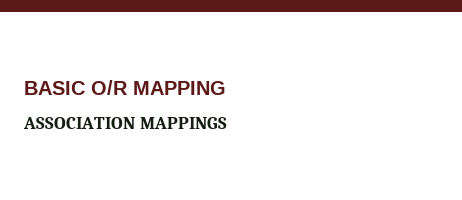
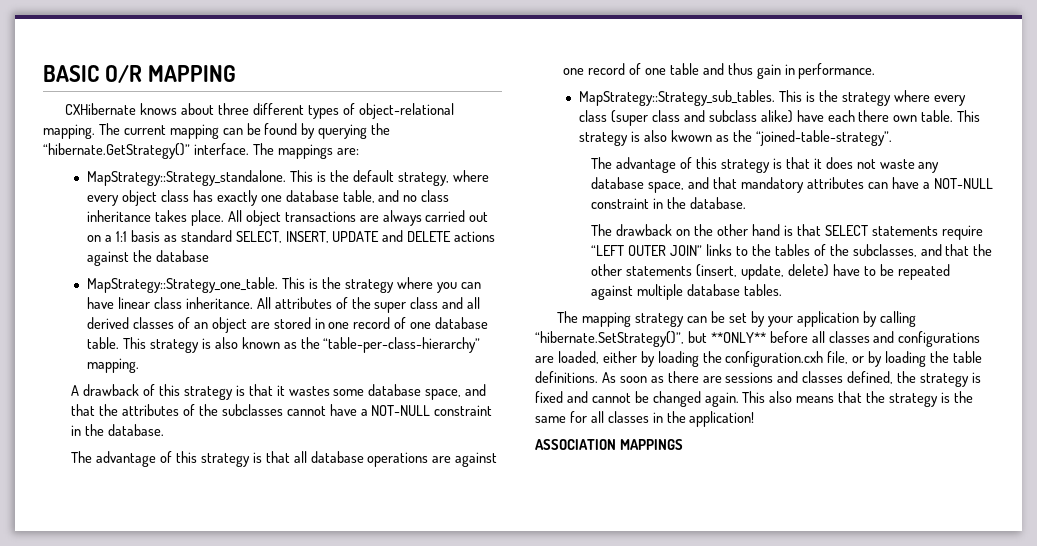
(226, 88) none -> [65,103,454,119] [43,123,391,139] [43,143,359,159] [87,170,489,186] [87,190,450,206] [87,210,489,226] [87,230,496,243] [87,250,209,266] [87,277,481,293] [87,297,481,313] [87,317,489,333] [87,337,481,353] [87,358,140,373] [71,384,487,400] [71,404,493,416] [71,424,165,436] [71,451,498,467] [563,63,876,79] [579,90,966,106] [579,110,981,126] [579,130,892,146] [591,157,940,173] [591,177,993,193] [591,197,747,209] [591,224,983,240] [591,244,993,257] [591,264,950,280] [591,284,783,300] [557,311,916,327] [535,331,981,347] [535,351,982,367] [535,371,981,387] [535,391,973,407] [535,411,755,427] // CXHibernate knows about three different types of object-relational mapping. The current mapping can be found by querying the “hibernate.GetStrategy()” interface. The mappings are: // MapStrategy::Strategy_standalone. This is the default strategy, where every object class has exactly one database table, and no class inheritance takes place. All object transactions are always carried out on a 1:1 basis as standard SELECT, INSERT, UPDATE and DELETE actions against the database // MapStrategy::Strategy_one_table. This is the strategy where you can have linear class inheritance. All attributes of the super class and all derived classes of an object are stored in one record of one database table. This strategy is also known as the “table-per-class-hierarchy” mapping. // A drawback of this strategy is that it wastes some database space, and that the attributes of the subclasses cannot have a NOT-NULL constraint in the database. // The advantage of this strategy is that all database operations are against one record of one table and thus gain in performance. // MapStrategy::Strategy_sub_tables. This is the strategy where every class (super class and subclass alike) have each there own table. This strategy is also kwown as the “joined-table-strategy”. // The advantage of this strategy is that it does not waste any database space, and that mandatory attributes can have a NOT-NULL constraint in the database. // The drawback on the other hand is that SELECT statements require “LEFT OUTER JOIN” links to the tables of the subclasses, and that the other statements (insert, update, delete) have to be repeated against multiple database tables. // The mapping strategy can be set by your application by calling “hibernate.SetStrategy()”, but **ONLY** before all classes and configurations are loaded, either by loading the configuration.cxh file, or by loading the table definitions. As soon as there are sessions and classes defined, the strategy is fixed and cannot be changed again. This also means that the strategy is the same for all classes in the application!

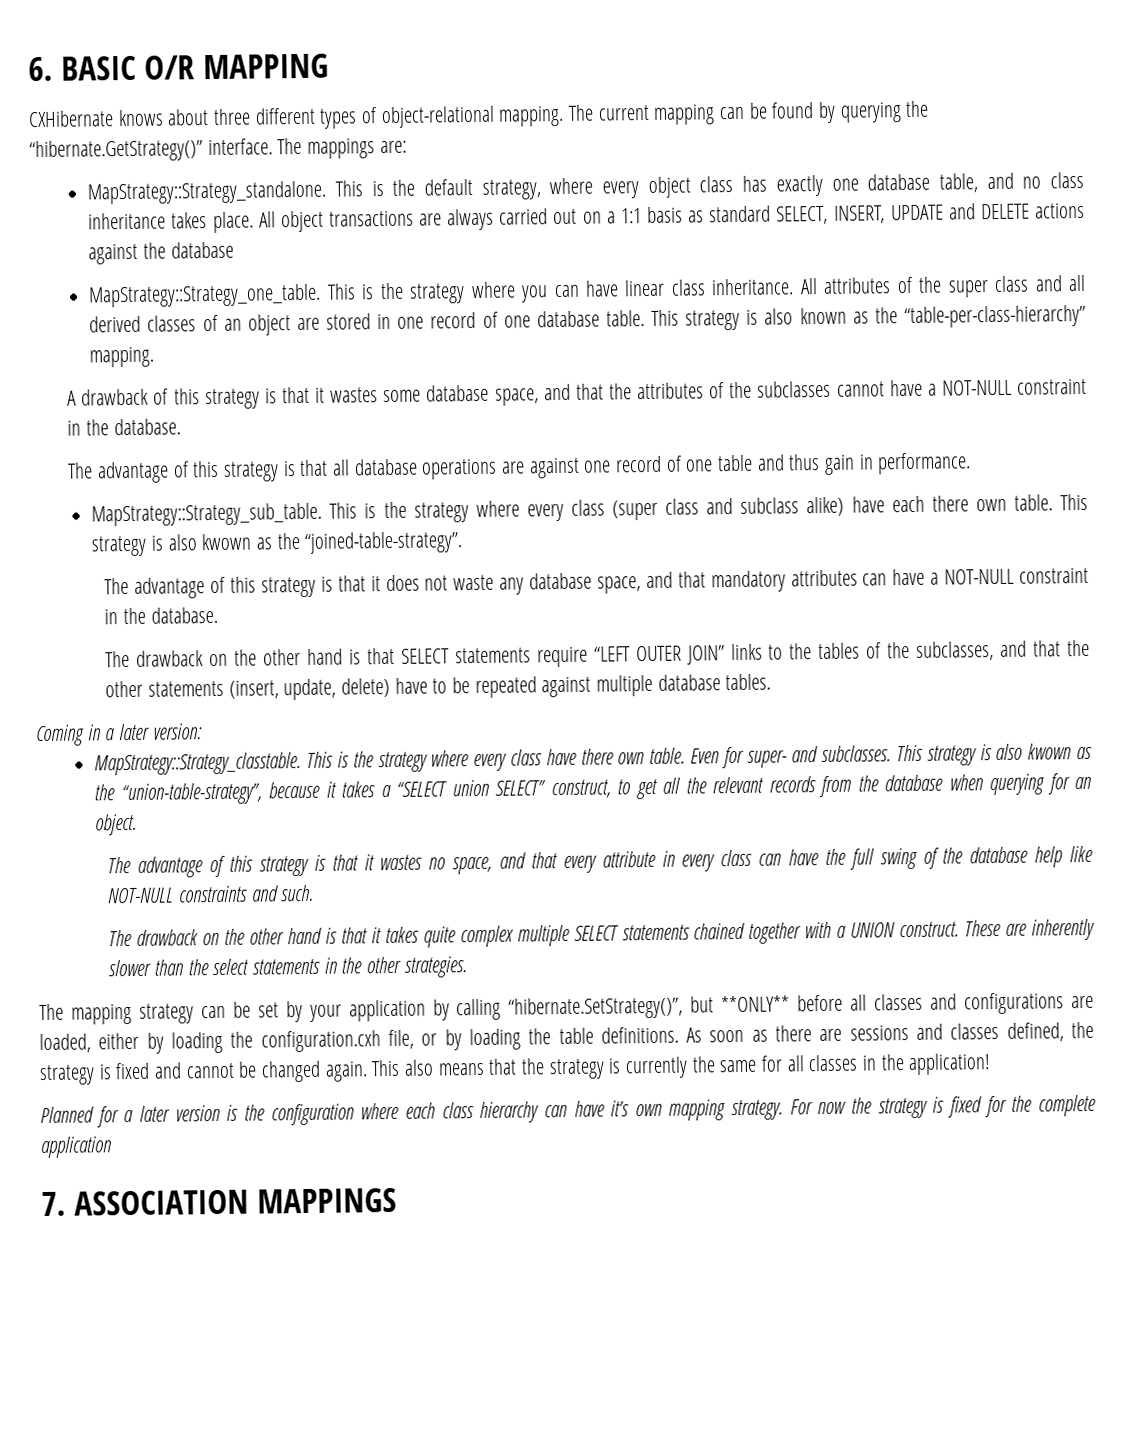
(43, 73) none -> [28,56,53,82] 6.
[579,90,776,106] MapStrategy::Strategy_sub_tables. -> [91,502,323,527] MapStrategy::Strategy_sub_table.
(783, 290) none -> [35,723,203,747] [94,743,1093,776] [94,773,1091,806] [95,813,138,836] [107,845,1094,878] [107,884,315,904] [108,918,1095,948] [108,956,467,978] // Coming in a later version: // MapStrategy::Strategy_classtable. This is the strategy where every class have there own table. Even for super- and subclasses. This strategy is also kwown as the “union-table-strategy”, because it takes a “SELECT union SELECT” construct, to get all the relevant records from the database when querying for an object. // The advantage of this strategy is that it wastes no space, and that every attribute in every class can have the full swing of the database help like NOT-NULL constraints and such. // The drawback on the other hand is that it takes quite complex multiple SELECT statements chained together with a UNION construct. These are inherently slower than the select statements in the other strategies.
(950, 397) none -> [625,1056,689,1079] currently
(755, 419) none -> [40,1094,1097,1128] [40,1136,111,1159] [41,1191,66,1217] Planned for a later version is the configuration where each class hierarchy can have it’s own mapping strategy. For now the strategy is fixed for the complete application // 7.

